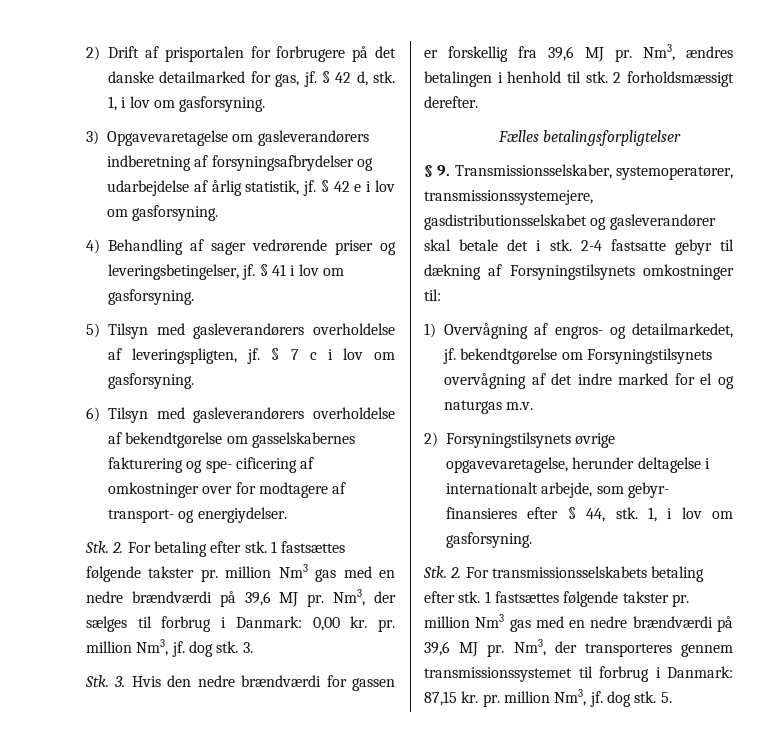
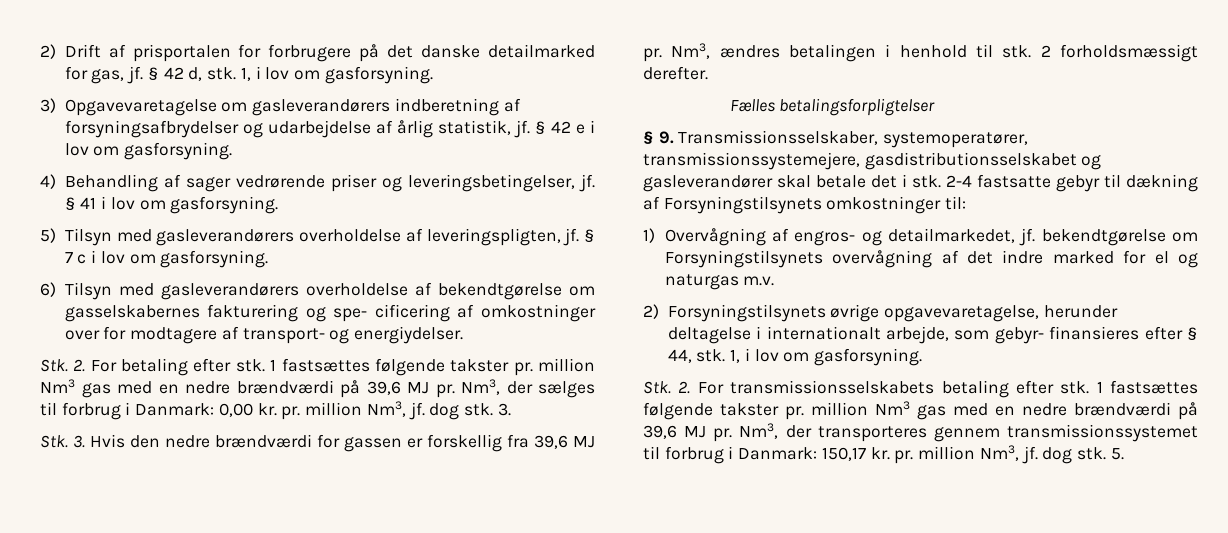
[424,691,457,706] 87,15 -> [821,447,866,461] 150,17

